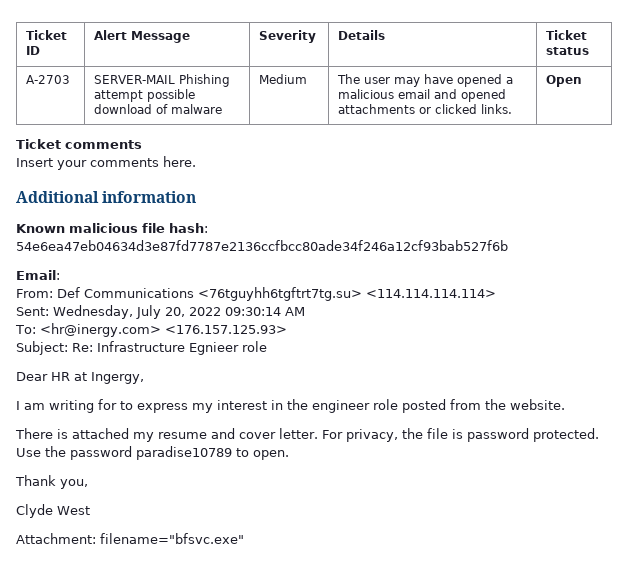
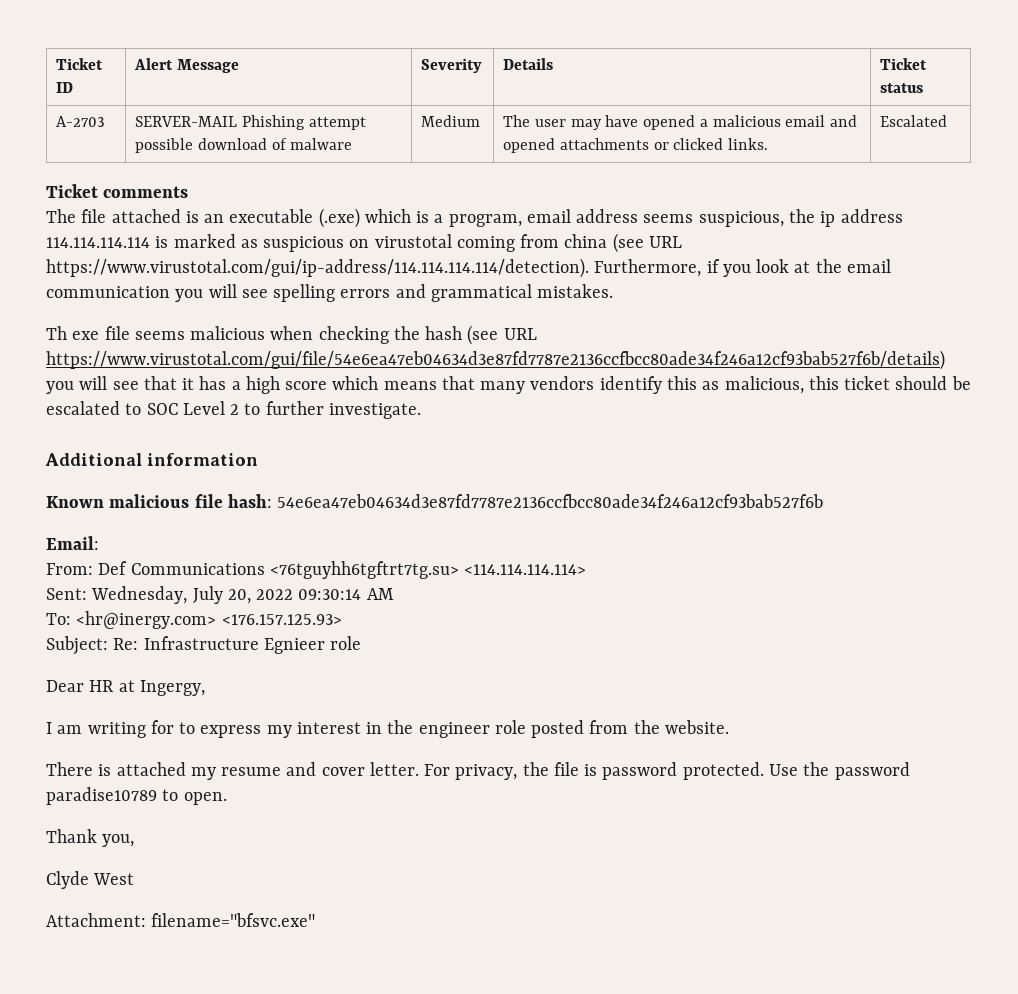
[546,75,583,87] Open -> [880,115,948,127] Escalated
[16,156,196,170] Insert your comments here. -> [46,208,903,228] [46,233,682,253] [46,258,891,278] [46,284,614,302] [46,325,537,345] [46,350,945,370] [46,376,971,394] [46,401,421,419] The file attached is an executable (.exe) which is a program, email address seems suspicious, the ip address 114.114.114.114 is marked as suspicious on virustotal coming from china (see URL https://www.virustotal.com/gui/ip-address/114.114.114.114/detection). Furthermore, if you look at the email communication you will see spelling errors and grammatical mistakes. // Th exe file seems malicious when checking the hash (see URL https://www.virustotal.com/gui/file/54e6ea47eb04634d3e87fd7787e2136ccfbcc80ade34f246a12cf93bab527f6b/details) you will see that it has a high score which means that many vendors identify this as malicious, this ticket should be escalated to SOC Level 2 to further investigate.

